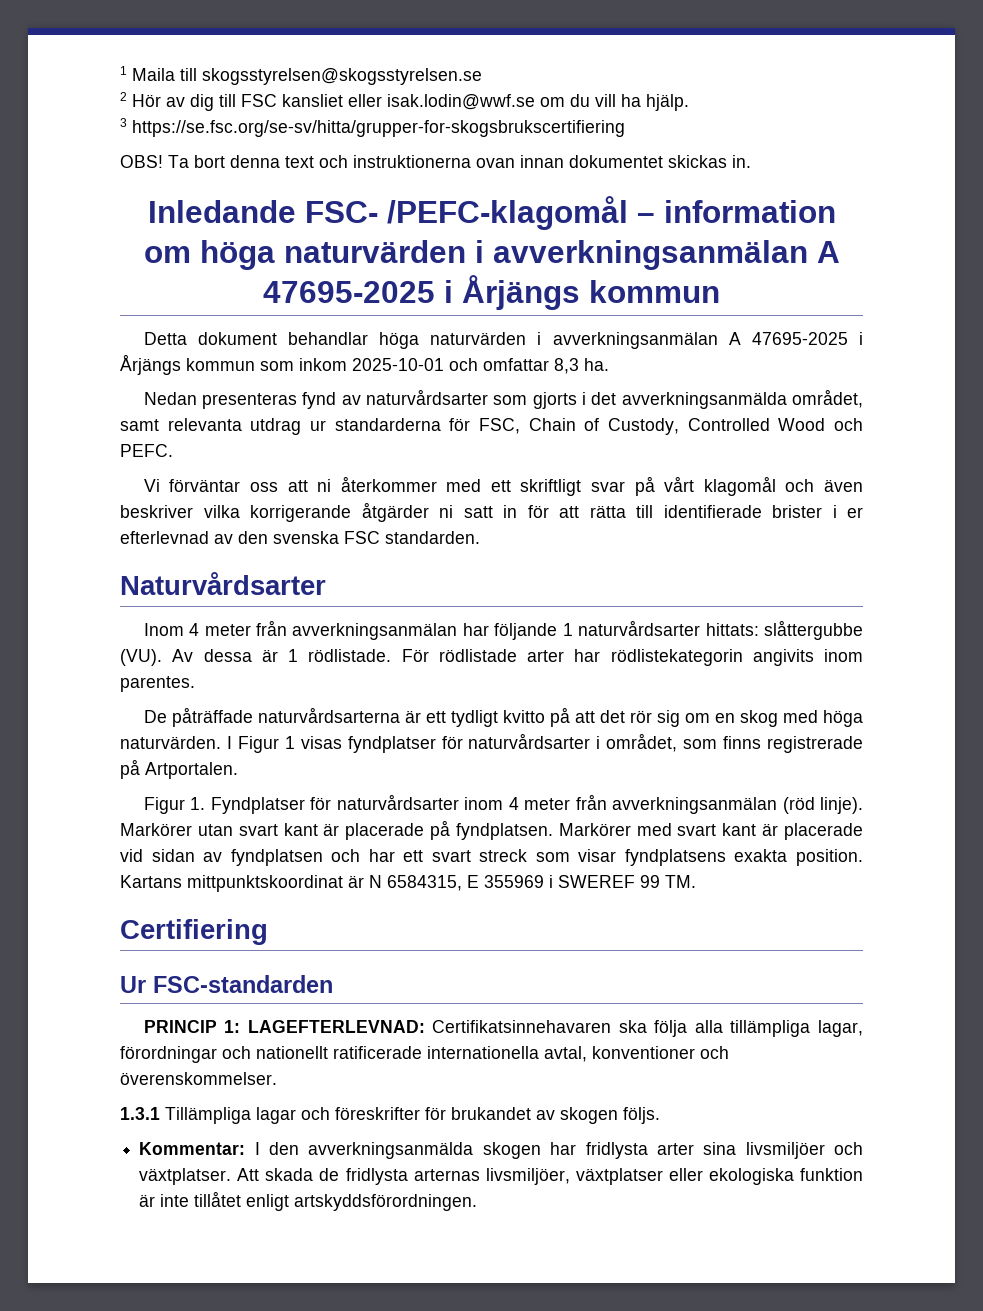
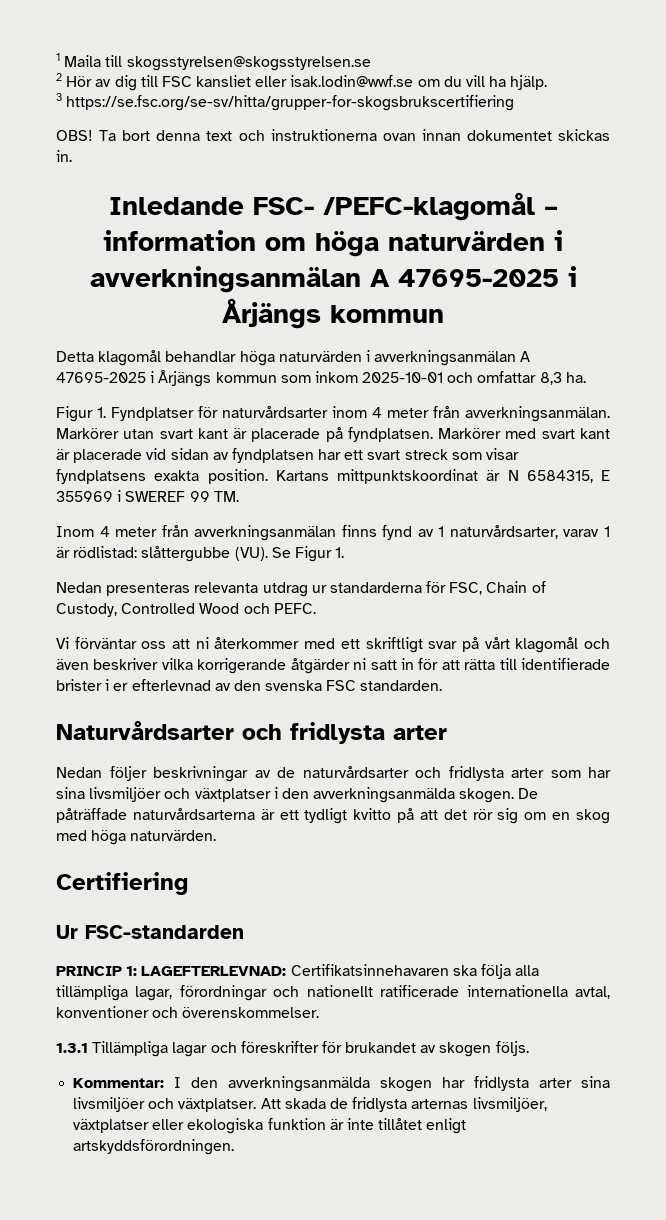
[197,332,277,345] dokument -> [98,350,162,366] klagomål
[143,389,864,409] [120,419,159,431] Nedan presenteras fynd av naturvårdsarter som gjorts i det avverkningsanmälda området, samt -> [56,406,610,422] [56,427,610,442] [56,448,520,463] [56,469,610,484] [56,490,239,502] [56,525,610,541] [56,546,345,562] [56,582,191,596] Figur 1. Fyndplatser för naturvårdsarter inom 4 meter från avverkningsanmälan. Markörer utan svart kant är placerade på fyndplatsen. Markörer med svart kant är placerade vid sidan av fyndplatsen har ett svart streck som visar fyndplatsens exakta position. Kartans mittpunktskoordinat är N 6584315, E 355969 i SWEREF 99 TM. // Inom 4 meter från avverkningsanmälan finns fynd av 1 naturvårdsarter, varav 1 är rödlistad: slåttergubbe (VU). Se Figur 1. // Nedan presenteras
[143,620,863,640] [120,649,863,666] [120,676,195,692] // Inom 4 meter från avverkningsanmälan har följande 1 naturvårdsarter hittats: slåttergubbe (VU). Av dessa är 1 rödlistade. För rödlistade arter har rödlistekategorin angivits inom parentes. // -> [242,722,447,744] [56,766,611,782] [56,787,515,803] och fridlysta arter // Nedan följer beskrivningar av de naturvårdsarter och fridlysta arter som har sina livsmiljöer och växtplatser i den avverkningsanmälda skogen.
[226,733,863,753] [120,759,238,779] [143,794,863,814] [120,820,863,840] [120,849,864,866] [120,875,696,892] I Figur 1 visas fyndplatser för naturvårdsarter i området, som finns registrerade på Artportalen. // Figur 1. Fyndplatser för naturvårdsarter inom 4 meter från avverkningsanmälan (röd linje). Markörer utan svart kant är placerade på fyndplatsen. Markörer med svart kant är placerade vid sidan av fyndplatsen och har ett svart streck som visar fyndplatsens exakta position. Kartans mittpunktskoordinat är N 6584315, E 355969 i SWEREF 99 TM. -> (217, 835) none

